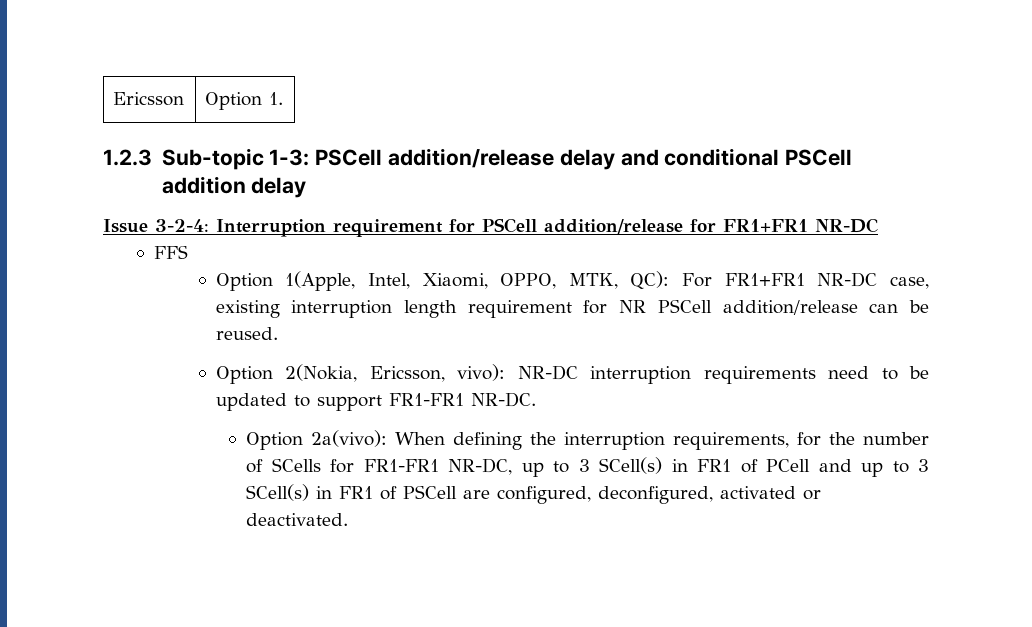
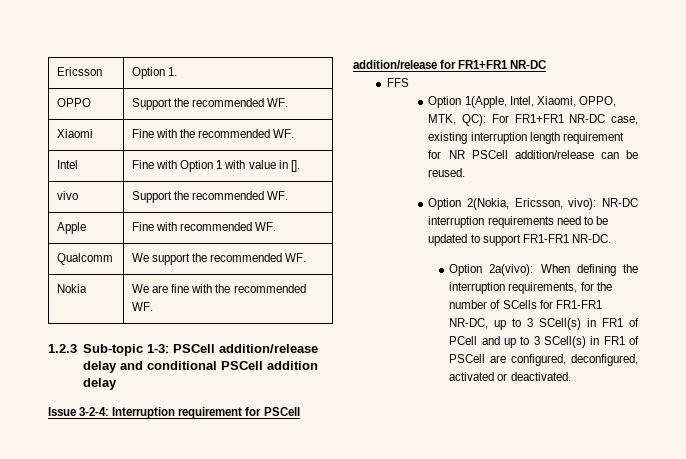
(284, 98) none -> [57,98,92,107] [132,98,289,110] [57,129,94,138] [132,129,295,138] [57,160,79,169] [132,160,300,172] [57,191,79,200] [132,191,289,203] [57,222,87,234] [132,222,277,231] [57,253,114,265] [132,253,307,265] [57,284,88,293] [132,284,306,293] [132,302,154,311] // OPPO | Support the recommended WF. // Xiaomi | Fine with the recommended WF. // Intel | Fine with Option 1 with value in []. // vivo | Support the recommended WF. // Apple | Fine with recommended WF. // Qualcomm | We support the recommended WF. // Nokia | We are fine with the recommended WF.

